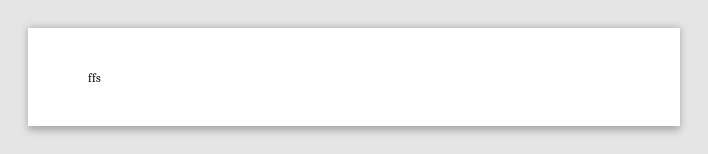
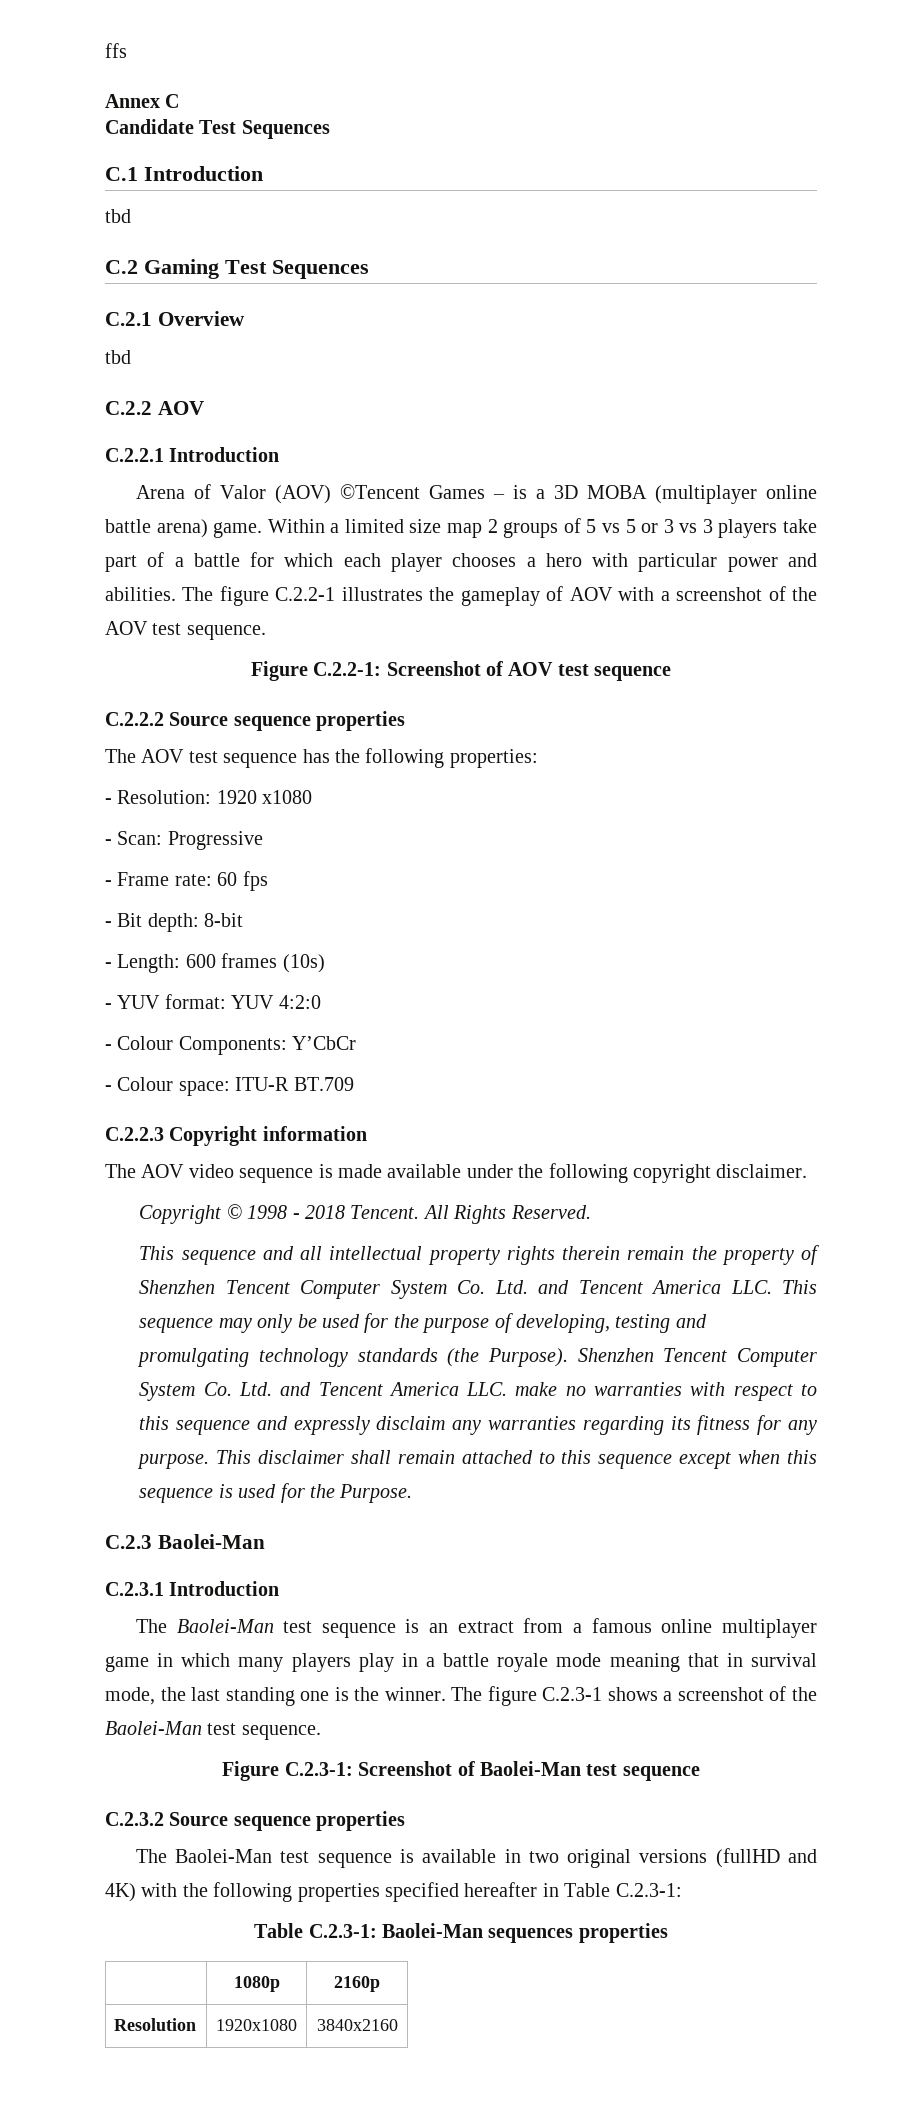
(101, 77) none -> [105,94,180,108] [105,119,330,139] [105,166,263,181] [105,209,131,223] [105,259,369,279] [105,311,245,326] [105,350,131,364] [105,401,204,415] [105,447,280,462] [135,484,817,504] [105,518,817,538] [105,552,818,572] [105,586,817,606] [105,621,266,640] [250,661,672,681] [105,711,406,731] [105,748,538,768] [105,790,313,804] [105,831,263,850] [105,871,268,891] [105,913,244,932] [105,953,325,973] [105,994,321,1009] [105,1036,357,1055] [105,1077,354,1096] [105,1126,367,1146] [105,1163,808,1183] [139,1204,591,1224] [139,1245,819,1265] [139,1280,817,1299] [139,1313,707,1333] [137,1348,817,1367] [139,1382,817,1401] [139,1415,817,1435] [137,1450,818,1469] [139,1483,413,1503] [105,1534,265,1549] [105,1581,280,1596] [135,1618,817,1638] [105,1653,817,1672] [105,1686,817,1706] [105,1721,321,1740] [222,1761,700,1781] [105,1811,406,1831] [135,1848,817,1868] [105,1882,682,1902] [254,1923,668,1943] [233,1976,280,1992] [334,1976,380,1992] [114,2018,197,2031] [216,2019,297,2031] [316,2019,398,2031] // Annex C // Candidate Test Sequences // C.1 Introduction // tbd // C.2 Gaming Test Sequences // C.2.1 Overview // tbd // C.2.2 AOV // C.2.2.1 Introduction // Arena of Valor (AOV) ©Tencent Games – is a 3D MOBA (multiplayer online battle arena) game. Within a limited size map 2 groups of 5 vs 5 or 3 vs 3 players take part of a battle for which each player chooses a hero with particular power and abilities. The figure C.2.2-1 illustrates the gameplay of AOV with a screenshot of the AOV test sequence. // Figure C.2.2-1: Screenshot of AOV test sequence // C.2.2.2 Source sequence properties // The AOV test sequence has the following properties: // - Resolution: 1920 x1080 // - Scan: Progressive // - Frame rate: 60 fps // - Bit depth: 8-bit // - Length: 600 frames (10s) // - YUV format: YUV 4:2:0 // - Colour Components: Y’CbCr // - Colour space: ITU-R BT.709 // C.2.2.3 Copyright information // The AOV video sequence is made available under the following copyright disclaimer. // Copyright © 1998 - 2018 Tencent. All Rights Reserved. // This sequence and all intellectual property rights therein remain the property of Shenzhen Tencent Computer System Co. Ltd. and Tencent America LLC. This sequence may only be used for the purpose of developing, testing and promulgating technology standards (the Purpose). Shenzhen Tencent Computer System Co. Ltd. and Tencent America LLC. make no warranties with respect to this sequence and expressly disclaim any warranties regarding its fitness for any purpose. This disclaimer shall remain attached to this sequence except when this sequence is used for the Purpose. // C.2.3 Baolei-Man // C.2.3.1 Introduction // The Baolei-Man test sequence is an extract from a famous online multiplayer game in which many players play in a battle royale mode meaning that in survival mode, the last standing one is the winner. The figure C.2.3-1 shows a screenshot of the Baolei-Man test sequence. // Figure C.2.3-1: Screenshot of Baolei-Man test sequence // C.2.3.2 Source sequence properties // The Baolei-Man test sequence is available in two original versions (fullHD and 4K) with the following properties specified hereafter in Table C.2.3-1: // Table C.2.3-1: Baolei-Man sequences properties // | 1080p | 2160p // Resolution | 1920x1080 | 3840x2160

